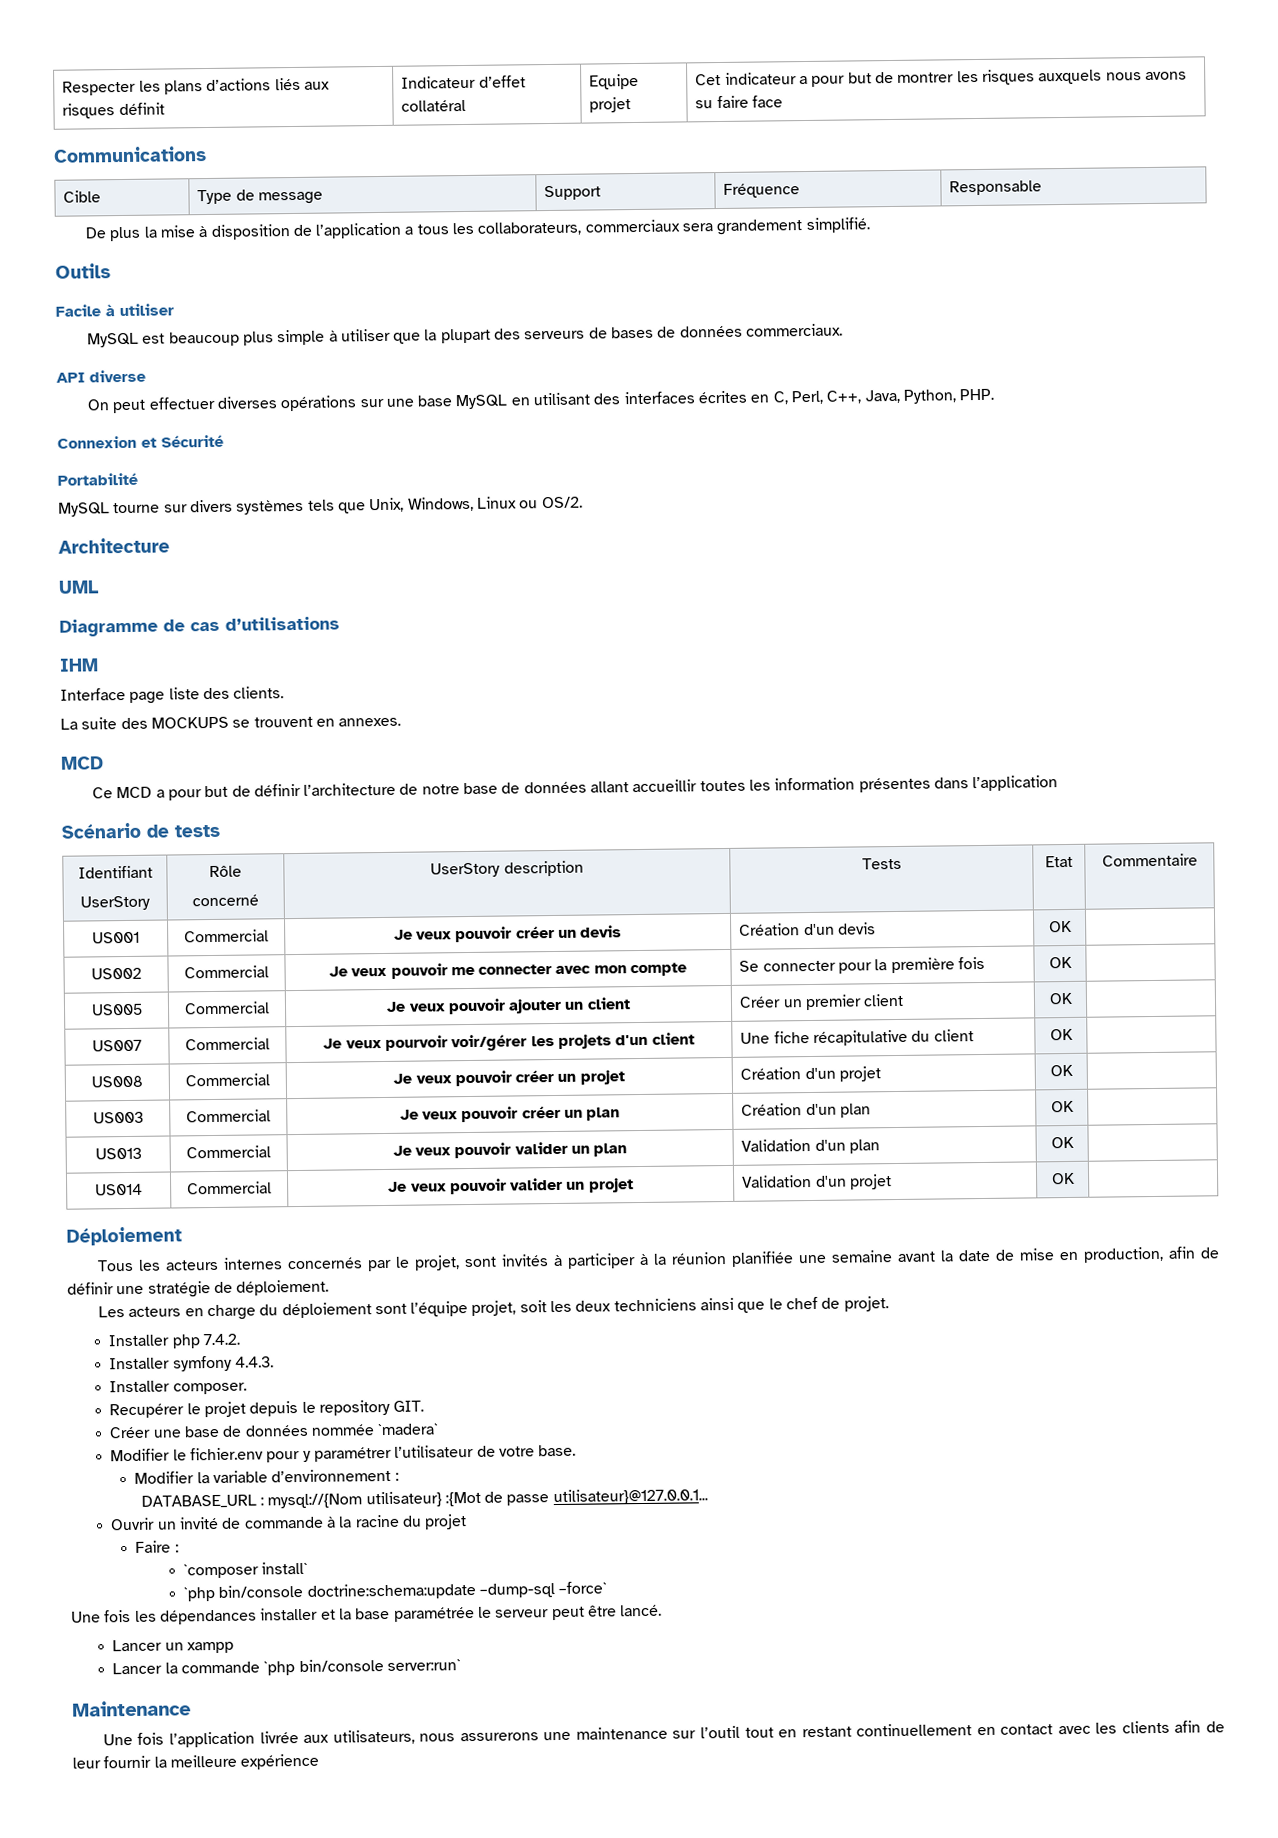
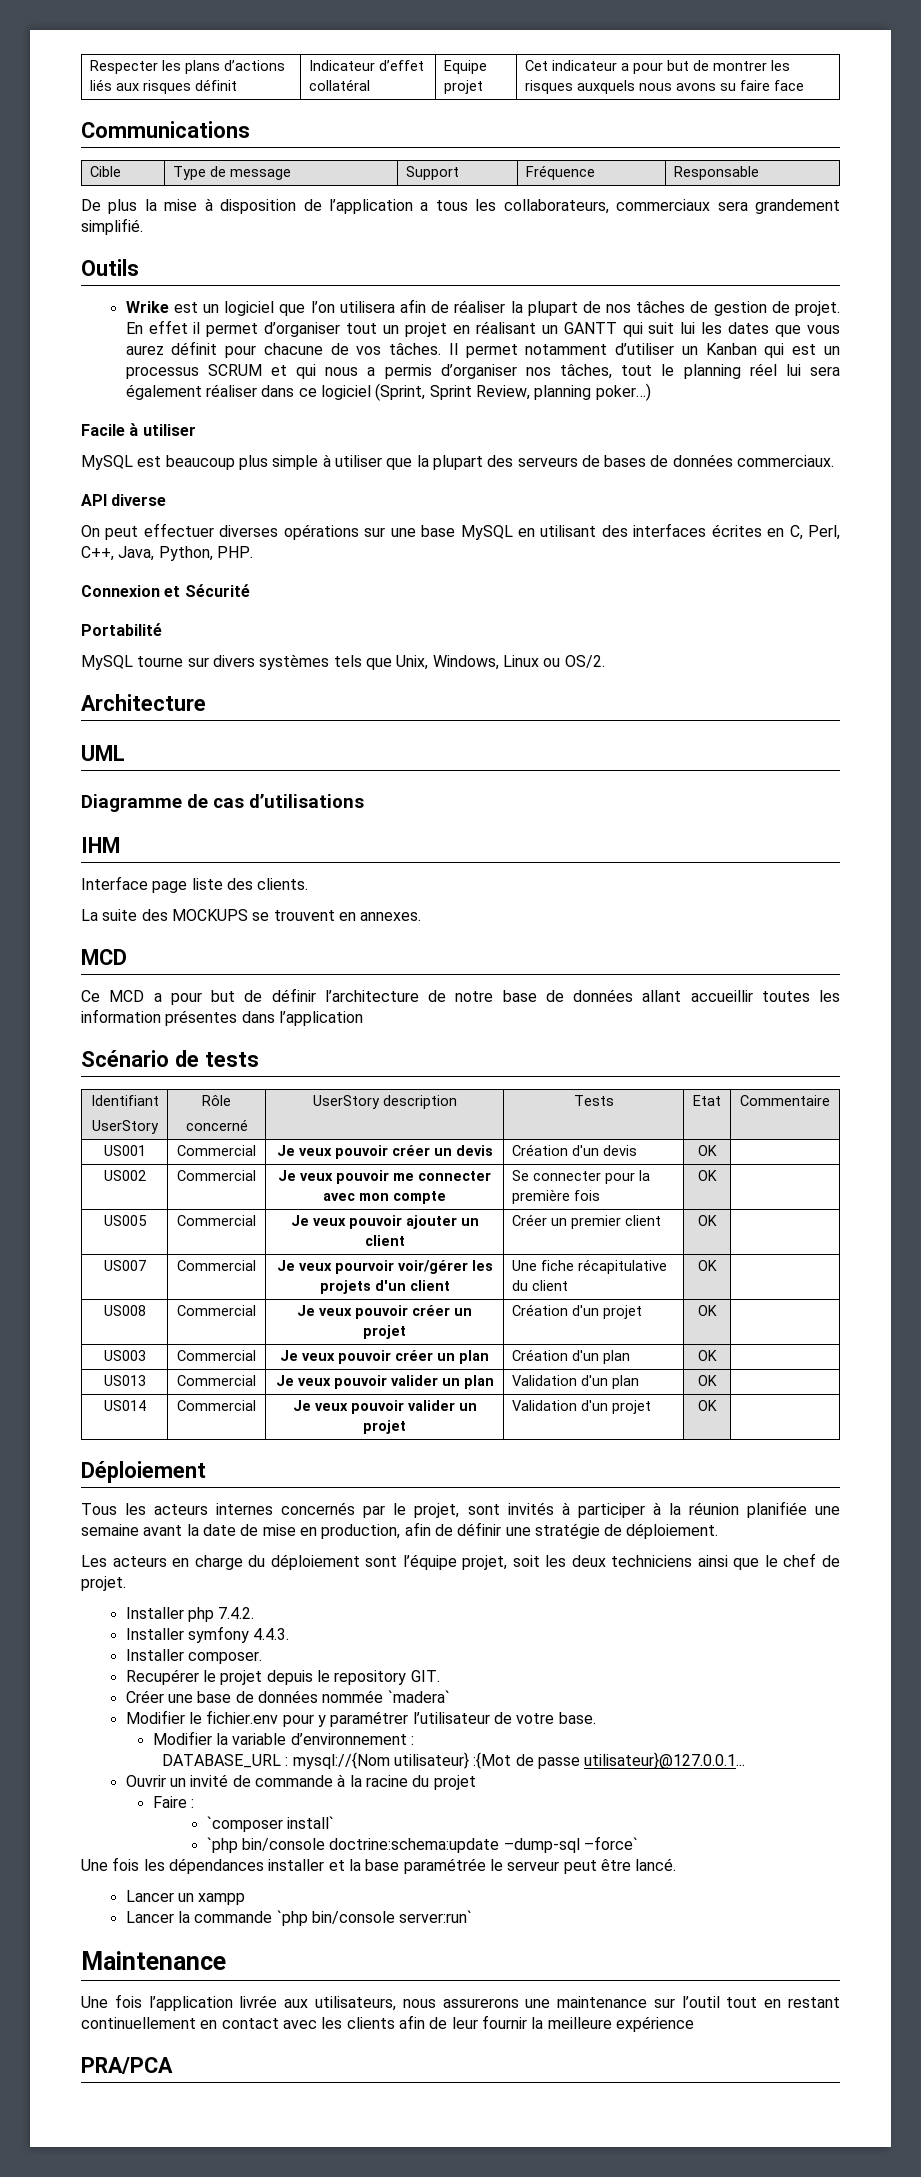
(111, 271) none -> [125,299,840,316] [125,320,841,337] [125,341,841,358] [125,363,841,379] [125,383,651,401] // Wrike est un logiciel que l’on utilisera afin de réaliser la plupart de nos tâches de gestion de projet. En effet il permet d’organiser tout un projet en réalisant un GANTT qui suit lui les dates que vous aurez définit pour chacune de vos tâches. Il permet notamment d’utiliser un Kanban qui est un processus SCRUM et qui nous a permis d’organiser nos tâches, tout le planning réel lui sera également réaliser dans ce logiciel (Sprint, Sprint Review, planning poker…)
(320, 1761) none -> [81,2057,173,2074] // PRA/PCA

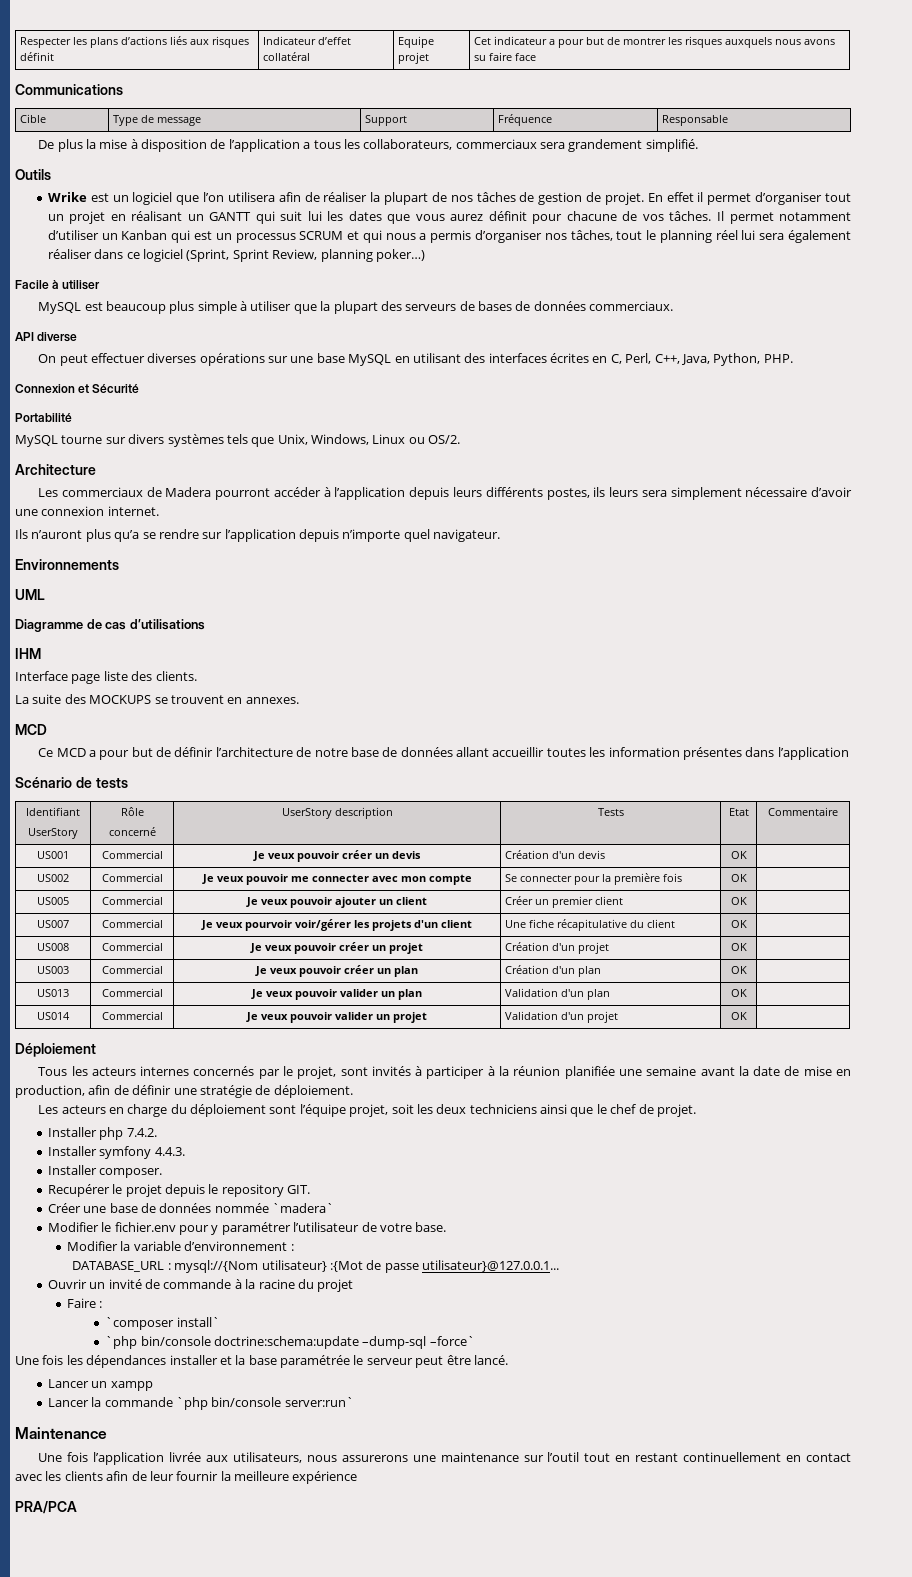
(206, 702) none -> [38,487,853,500] [15,506,159,516] [15,529,501,542] [15,559,119,570] // Les commerciaux de Madera pourront accéder à l’application depuis leurs différents postes, ils leurs sera simplement nécessaire d’avoir une connexion internet. // Ils n’auront plus qu’a se rendre sur l’application depuis n’importe quel navigateur. // Environnements

